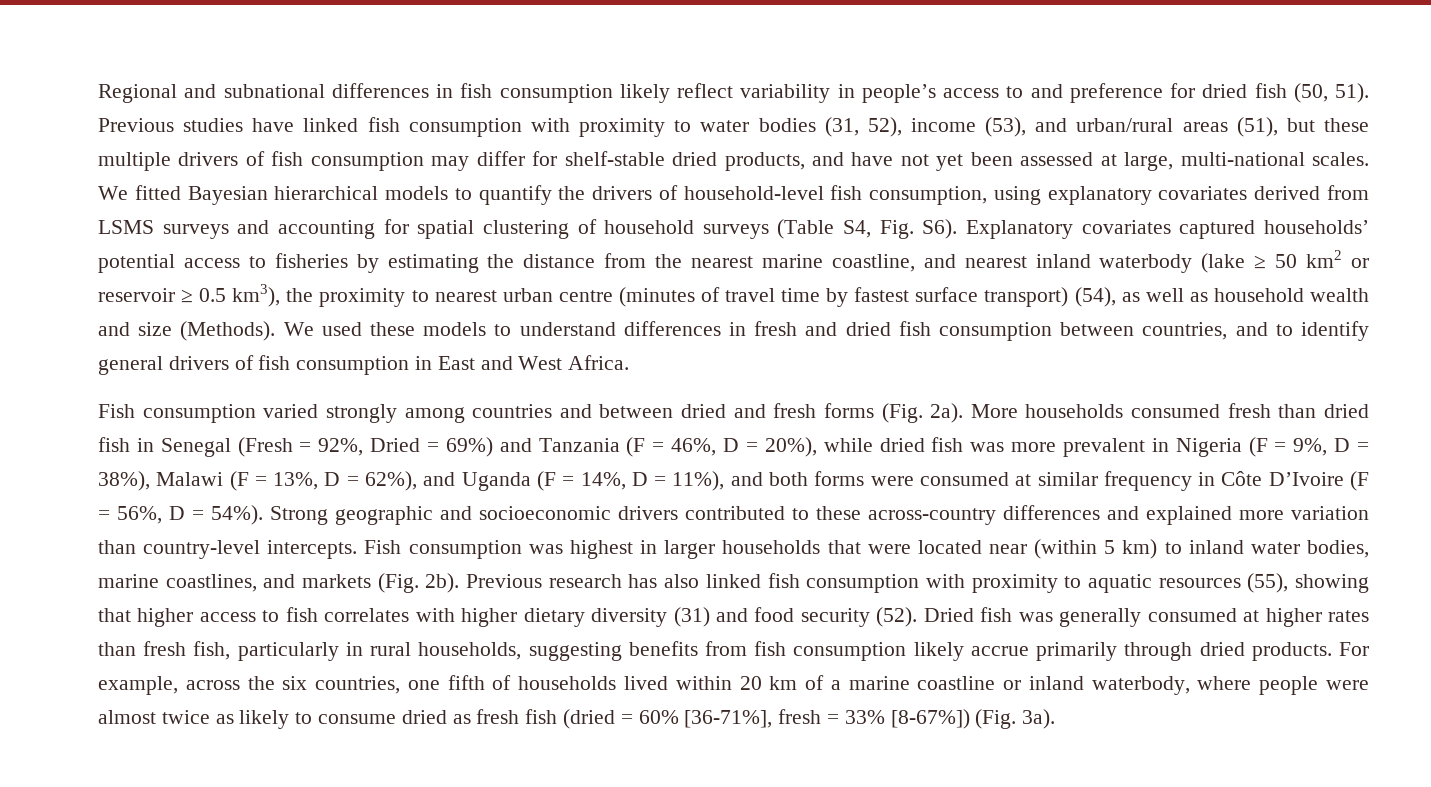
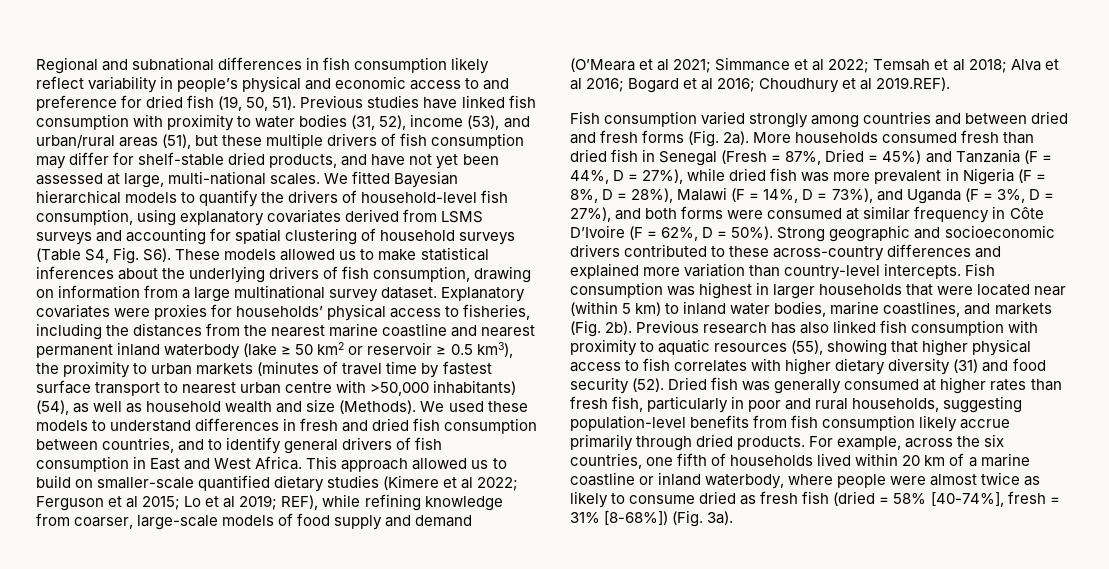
(936, 93) none -> [242,76,407,93] physical and economic
[1293,83,1328,103] (50, -> [218,96,269,111] (19, 50,
[966,220,1369,239] [98,253,596,273] Explanatory covariates captured households’ potential access to fisheries by estimating the distance -> [175,247,489,261] [36,266,532,283] [36,285,526,302] [36,304,531,321] [36,323,203,340] These models allowed us to make statistical inferences about the underlying drivers of fish consumption, drawing on information from a large multinational survey dataset. Explanatory covariates were proxies for households’ physical access to fisheries, including the distances
[831,254,915,272] coastline, -> [382,323,448,337] coastline
(1027, 262) none -> [36,344,113,358] permanent
[434,288,613,302] nearest urban centre -> [151,363,254,375] urban markets
[984,287,1069,307] transport) -> [95,380,517,396] transport to nearest urban centre with >50,000 inhabitants)
(630, 362) none -> [306,456,507,472] [36,475,519,492] [36,494,503,511] [36,513,473,530] [570,57,1059,73] [570,77,951,93] This approach allowed us to build on smaller-scale quantified dietary studies (Kimere et al 2022; Ferguson et al 2015; Lo et al 2019; REF), while refining knowledge from coarser, large-scale models of food supply and demand (O’Meara et al 2021; Simmance et al 2022; Temsah et al 2018; Alva et al 2016; Bogard et al 2016; Choudhury et al 2019.REF).
[318,438,364,456] 92%, -> [785,151,822,165] 87%,
[445,437,493,457] 69%) -> [882,150,922,164] 45%)
[671,437,817,457] 46%, D = 20%), -> [570,169,684,184] 44%, D = 27%),
[1293,438,1369,456] [98,471,150,491] 9%, D = 38%), -> [570,188,674,203] 8%, D = 28%),
[273,471,725,491] 13%, D = 62%), and Uganda (F = 14%, D = 11%), -> [763,188,1054,204] [570,207,611,222] 14%, D = 73%), and Uganda (F = 3%, D = 27%),
[117,505,263,525] 56%, D = 54%). -> [661,226,774,241] 62%, D = 50%).
(194, 617) none -> [972,339,1032,356] physical
(363, 649) none -> [748,398,812,412] poor and
(622, 651) none -> [570,415,686,431] population-level
[638,709,970,729] 60% [36-71%], fresh = 33% [8-67%]) -> [893,491,1060,507] [570,511,669,525] 58% [40-74%], fresh = 31% [8-68%])

